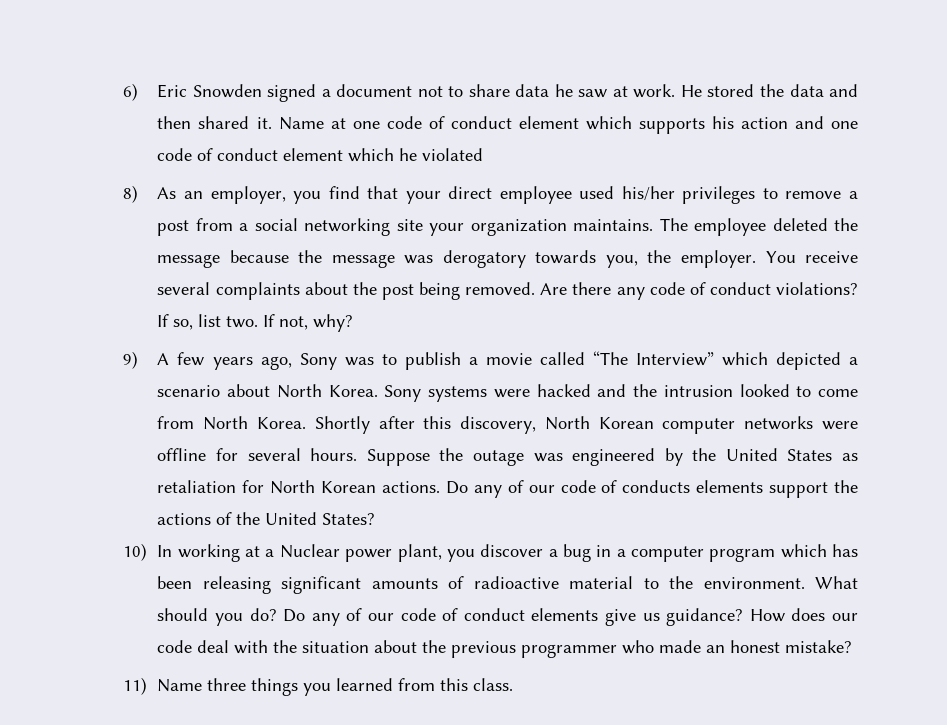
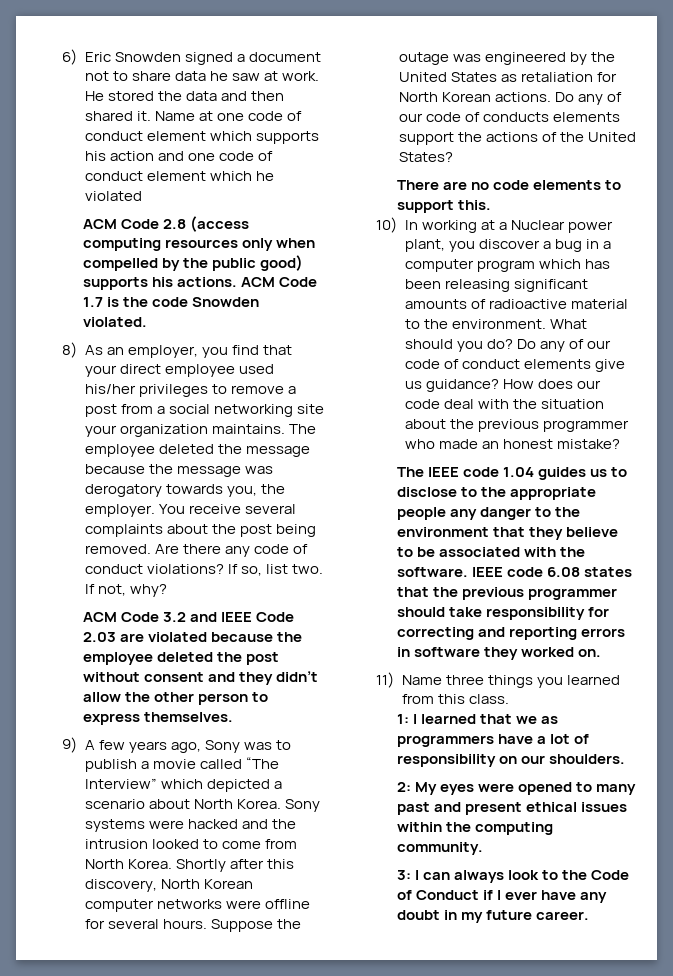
(484, 154) none -> [83,216,250,232] [83,238,316,251] [83,255,304,271] [83,277,318,290] [83,297,260,307] [83,317,148,327] // ACM Code 2.8 (access computing resources only when compelled by the public good) supports his actions. ACM Code 1.7 is the code Snowden violated.
(354, 323) none -> [83,612,295,622] [83,632,303,642] [83,652,280,665] [83,671,319,685] [83,692,269,705] [83,712,234,725] // ACM Code 3.2 and IEEE Code 2.03 are violated because the employee deleted the post without consent and they didn’t allow the other person to express themselves.
(376, 519) none -> [397,180,622,190] [397,200,492,213] // There are no code elements to support this.
(853, 646) none -> [397,467,628,480] [397,487,597,500] [397,507,581,520] [397,527,619,540] [397,547,586,557] [397,567,633,577] [397,587,618,600] [397,607,610,620] [397,627,626,640] [397,647,602,660] // The IEEE code 1.04 guides us to disclose to the appropriate people any danger to the environment that they believe to be associated with the software. IEEE code 6.08 states that the previous programmer should take responsibility for correcting and reporting errors in software they worked on.
(514, 684) none -> [397,714,559,724] [397,734,590,747] [397,754,626,767] [397,782,637,795] [397,802,628,815] [397,822,554,835] [397,842,484,855] [397,870,630,883] [397,890,608,903] [397,910,590,923] // 1: I learned that we as programmers have a lot of responsibility on our shoulders. // 2: My eyes were opened to many past and present ethical issues within the computing community. // 3: I can always look to the Code of Conduct if I ever have any doubt in my future career.

